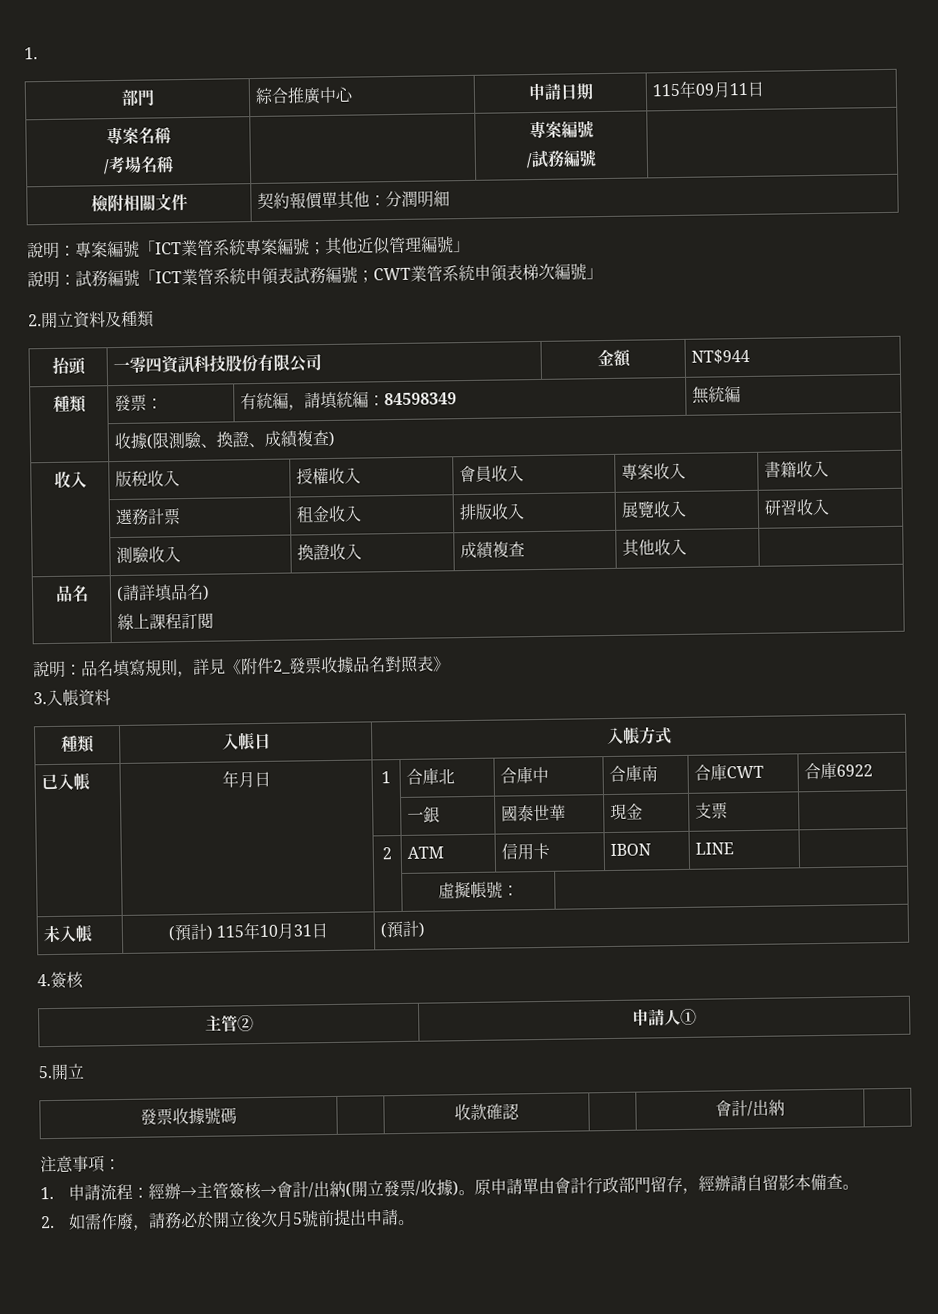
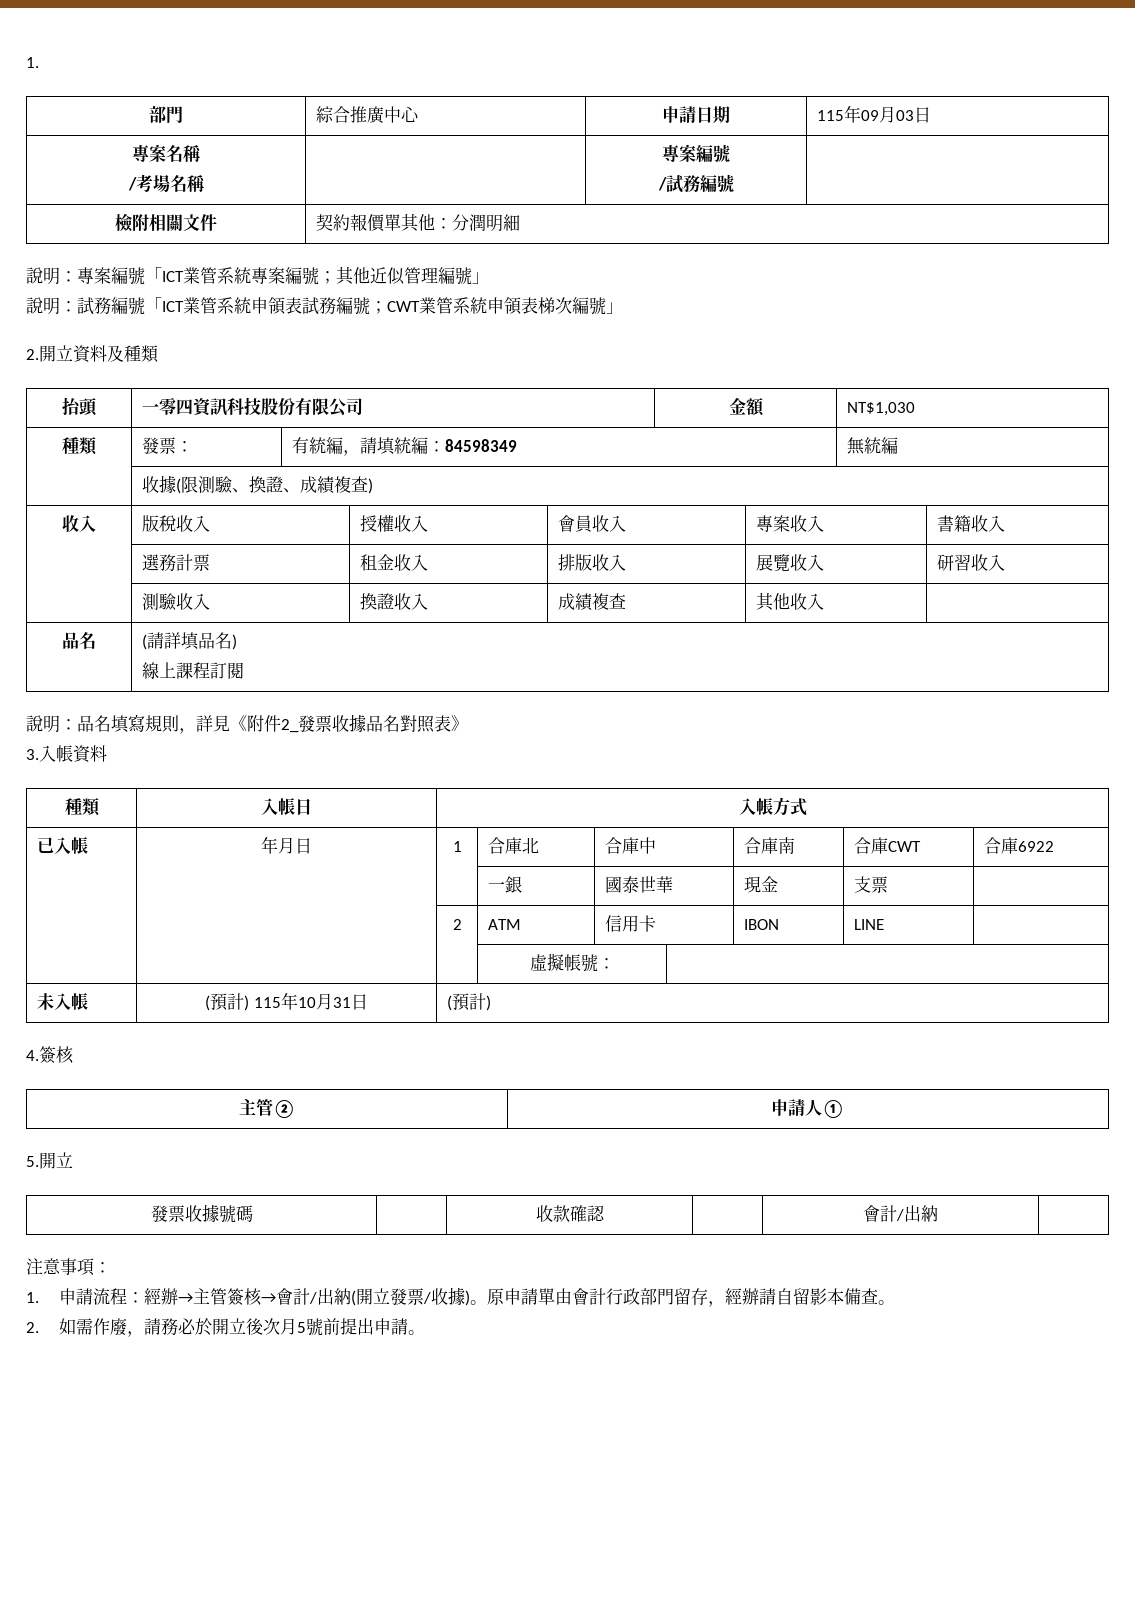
[728,82,748,96] 11 -> [896,110,915,121] 03
[690,348,750,364] NT$944 -> [847,402,916,416] NT$1,030

